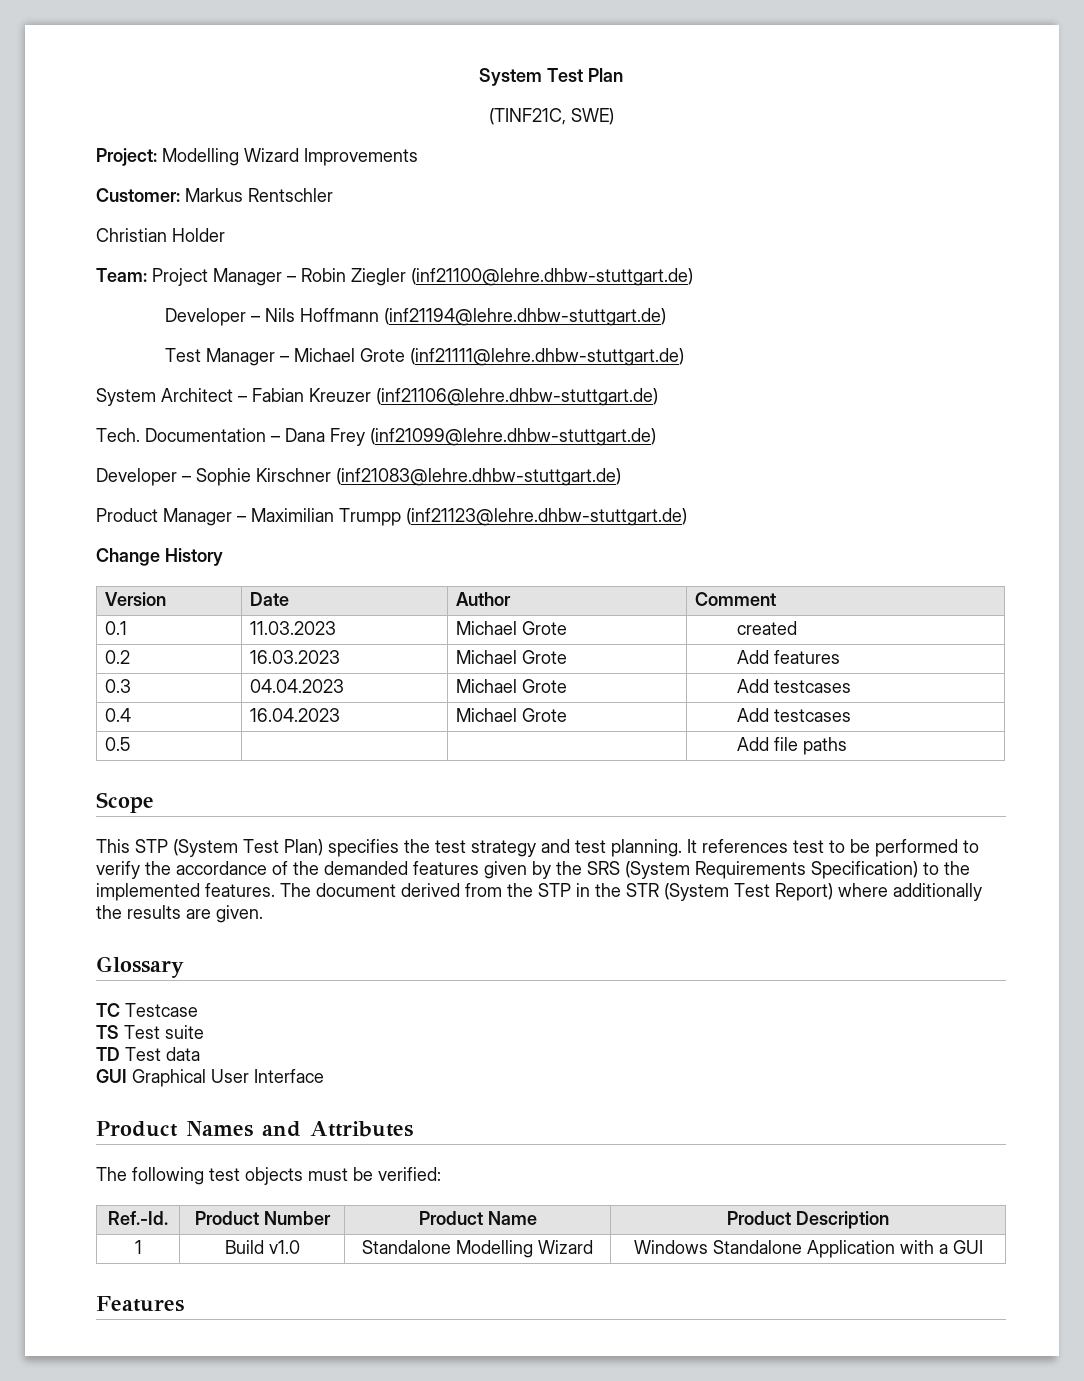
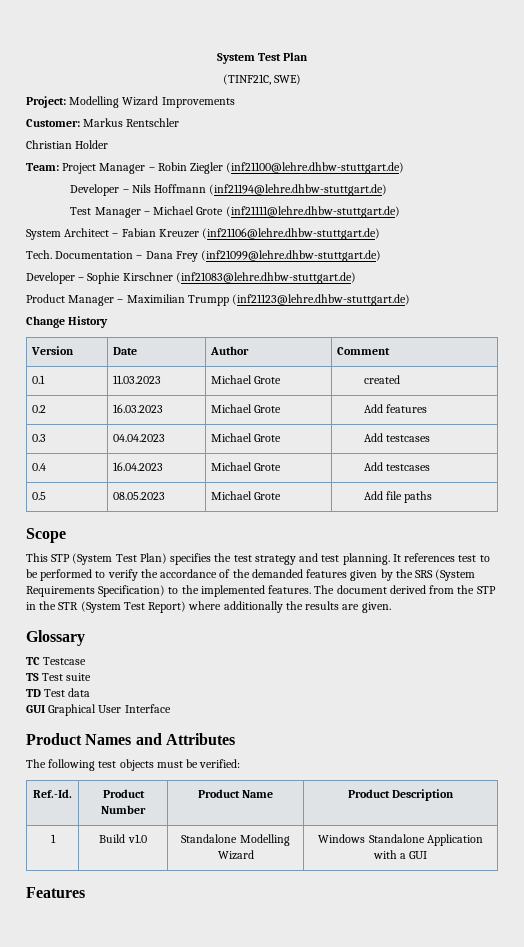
(131, 744) | -> [113,492,166,500] [211,491,282,500] 08.05.2023 | Michael Grote

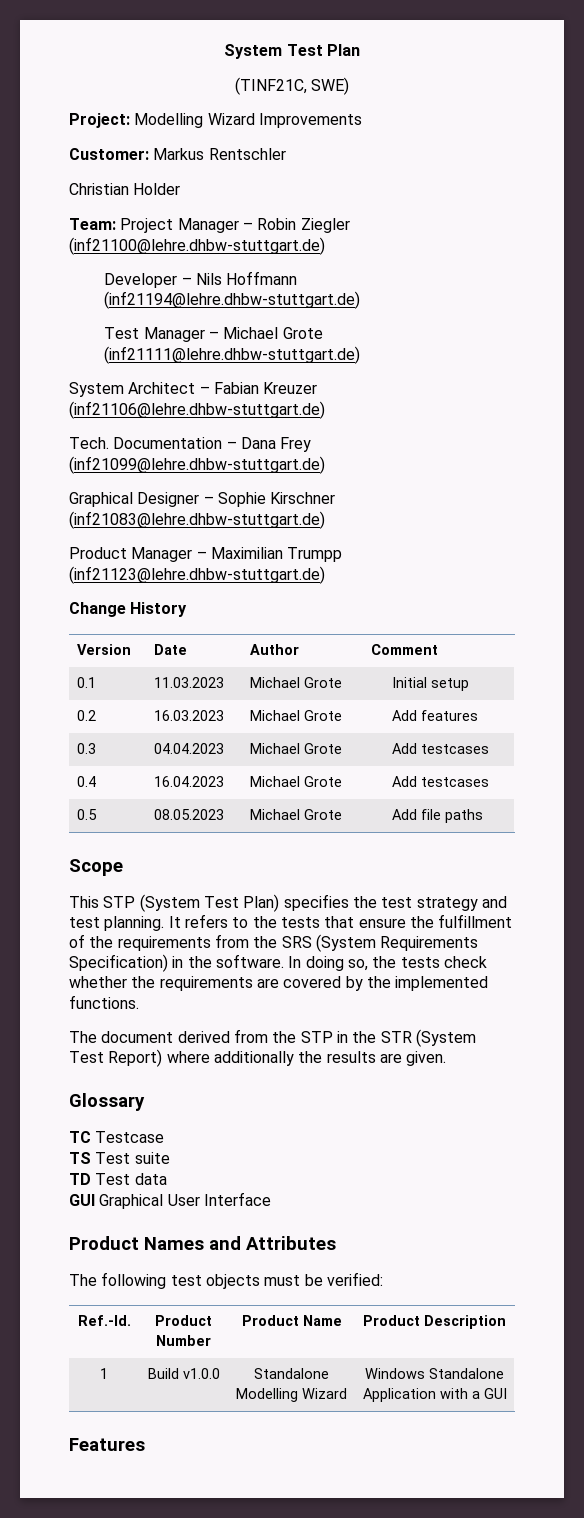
[26,272,75,284] Developer -> [69,492,200,507] Graphical Designer
[363,375,400,384] created -> [391,677,469,691] Initial setup
[404,553,490,562] [26,569,393,581] references test to be performed to verify the accordance of the demanded features given by -> [184,914,513,928] [69,934,249,951] refers to the tests that ensure the fulfillment of the requirements from
[168,587,179,594] to -> [172,954,487,971] [69,976,363,991] in the software. In doing so, the tests check whether the requirements are covered by
[268,585,312,594] features. -> [69,995,139,1009] functions. //
[127,834,147,843] v1.0 -> [182,1368,220,1379] v1.0.0

